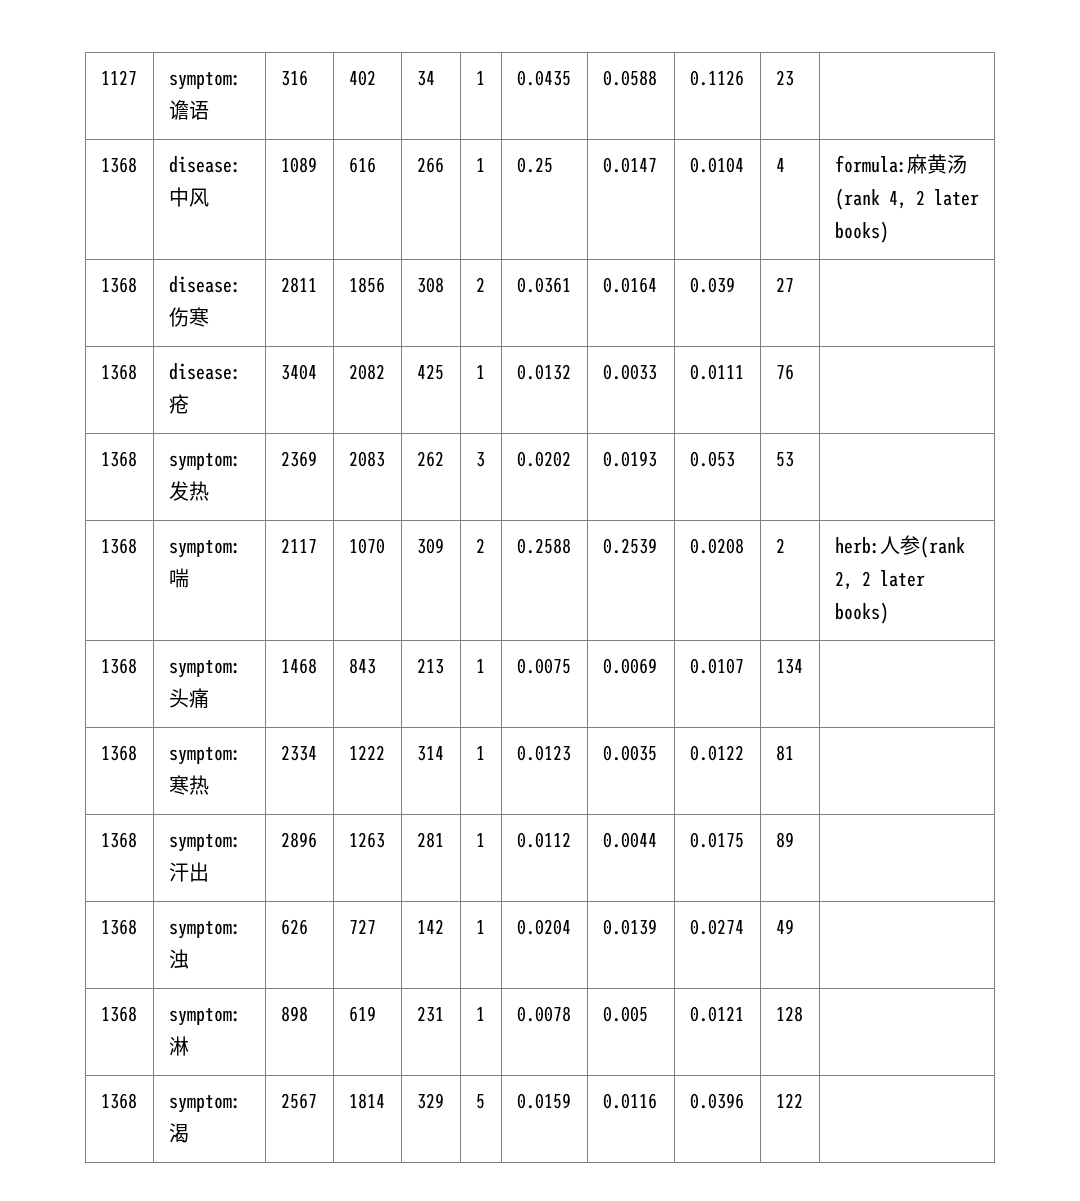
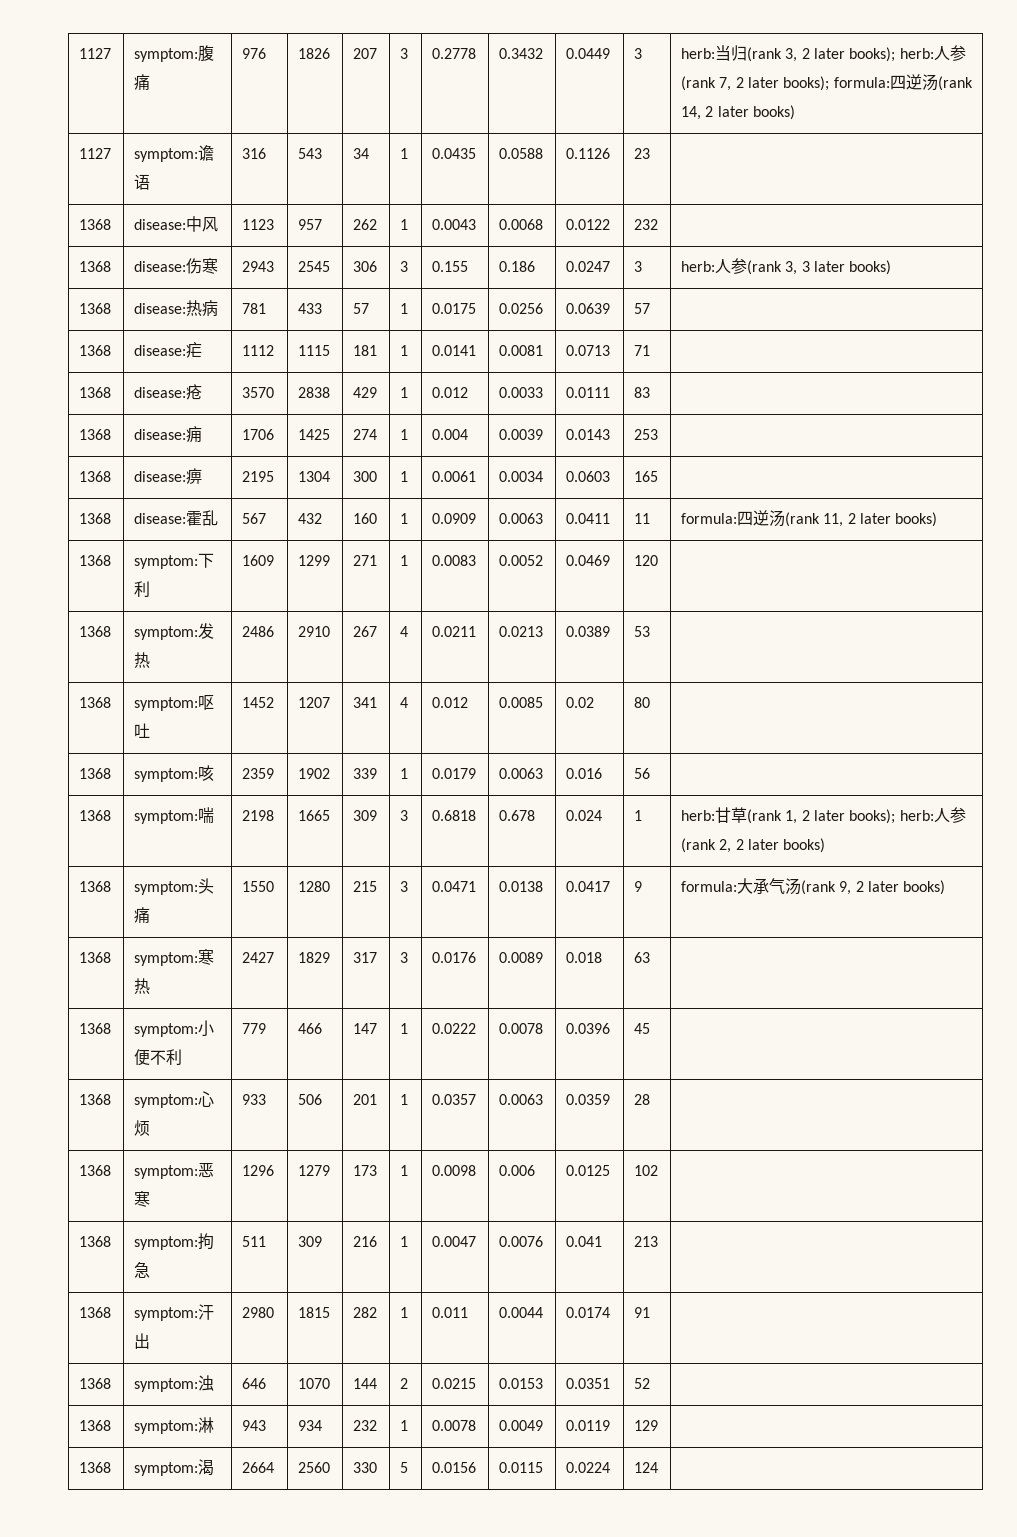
[100,70,137,85] 1127 -> [79,48,112,59] [134,45,215,62] [134,74,151,90] [242,48,267,59] [298,48,331,59] [353,48,378,59] [400,48,409,59] [432,48,477,59] [499,48,544,59] [566,48,611,59] [634,48,643,59] [681,45,966,62] [681,74,973,91] [681,105,796,120] [79,148,112,159] 1127 | symptom:腹痛 | 976 | 1826 | 207 | 3 | 0.2778 | 0.3432 | 0.0449 | 3 | herb:当归(rank 3, 2 later books); herb:人参(rank 7, 2 later books); formula:四逆汤(rank 14, 2 later books) // 1127
[348,70,376,86] 402 -> [298,148,323,159] 543
[280,157,317,173] [348,157,376,173] [416,157,444,173] [475,158,485,172] [516,157,553,173] [602,157,657,173] [689,157,744,173] [775,158,785,172] [834,154,967,174] [834,188,979,210] [834,221,889,243] [100,277,137,293] [168,276,241,293] [168,307,209,327] [280,277,317,293] [348,277,385,293] [416,277,444,293] [475,277,485,292] [516,277,571,293] [602,277,657,293] [689,277,735,293] [775,277,794,292] 1089 | 616 | 266 | 1 | 0.25 | 0.0147 | 0.0104 | 4 | formula:麻黄汤(rank 4, 2 later books) // 1368 | disease:伤寒 | 2811 | 1856 | 308 | 2 | 0.0361 | 0.0164 | 0.039 | 27 -> [242,219,275,230] [298,219,323,230] [353,219,378,230] [400,219,409,230] [432,219,477,230] [499,219,544,230] [566,219,611,230] [634,219,659,230] [79,261,112,272] [134,258,219,274] [242,261,275,272] [298,261,331,272] [353,261,378,272] [400,261,409,272] [432,261,469,272] [499,261,536,272] [566,261,611,272] [634,261,643,272] [681,258,892,275] [79,303,112,314] [134,300,219,317] [242,303,267,314] [298,303,323,314] [353,303,370,314] [400,303,409,314] [432,303,477,314] [499,303,544,314] [566,303,611,314] [634,303,651,314] [79,345,112,356] [134,342,203,358] [242,345,275,356] [298,345,331,356] [353,345,378,356] [400,345,409,356] [432,345,477,356] [499,345,544,356] [566,345,611,356] [634,345,651,356] 1123 | 957 | 262 | 1 | 0.0043 | 0.0068 | 0.0122 | 232 | // 1368 | disease:伤寒 | 2943 | 2545 | 306 | 3 | 0.155 | 0.186 | 0.0247 | 3 | herb:人参(rank 3, 3 later books) // 1368 | disease:热病 | 781 | 433 | 57 | 1 | 0.0175 | 0.0256 | 0.0639 | 57 | // 1368 | disease:疟 | 1112 | 1115 | 181 | 1 | 0.0141 | 0.0081 | 0.0713 | 71
[280,364,317,380] [348,364,385,380] [416,364,444,380] [475,365,485,379] [516,364,571,380] 3404 | 2082 | 425 | 1 | 0.0132 -> [242,387,275,398] [298,387,331,398] [353,387,378,398] [400,387,409,398] [432,387,469,398] 3570 | 2838 | 429 | 1 | 0.012
[775,364,794,380] [100,451,137,467] [168,453,241,471] [168,481,209,501] [280,451,317,467] [348,451,385,467] [416,451,444,467] [475,452,485,467] [516,451,571,467] [602,451,657,467] [689,451,735,467] [775,452,794,467] 76 | // 1368 | symptom:发热 | 2369 | 2083 | 262 | 3 | 0.0202 | 0.0193 | 0.053 | 53 -> [634,387,651,398] [79,429,112,440] [134,426,203,443] [242,429,275,440] [298,429,331,440] [353,429,378,440] [400,429,409,440] [432,429,469,440] [499,429,544,440] [566,429,611,440] [634,429,659,440] [79,471,112,482] [134,468,203,484] [242,471,275,482] [298,471,331,482] [353,471,378,482] [400,471,409,482] [432,471,477,482] [499,471,544,482] [566,471,611,482] [634,471,659,482] [79,513,112,524] [134,510,219,526] [242,513,267,524] [298,513,323,524] [353,513,378,524] [400,513,409,524] [432,513,477,524] [499,513,544,524] [566,513,611,524] [634,513,651,524] [681,510,938,527] [79,555,112,566] [134,553,215,569] [134,581,151,597] [242,555,275,566] [298,555,331,566] [353,555,378,566] [400,555,409,566] [432,555,477,566] [499,555,544,566] [566,555,611,566] [634,555,659,566] [79,626,112,637] [134,623,215,640] [134,652,151,668] [242,626,275,637] [298,626,331,637] [353,626,378,637] [400,626,409,637] [432,626,477,637] [499,626,544,637] [566,626,611,637] [634,626,651,637] [79,697,112,708] [134,695,215,711] [134,723,151,738] [242,697,275,708] [298,697,331,708] [353,697,378,708] [400,697,409,708] [432,697,469,708] [499,697,544,708] [566,697,595,708] [634,697,651,708] [79,768,112,779] [134,765,215,782] [242,768,275,779] [298,768,331,779] [353,768,378,779] [400,768,409,779] [432,768,477,779] [499,768,544,779] [566,768,603,779] [634,768,651,779] 83 | // 1368 | disease:痈 | 1706 | 1425 | 274 | 1 | 0.004 | 0.0039 | 0.0143 | 253 | // 1368 | disease:痹 | 2195 | 1304 | 300 | 1 | 0.0061 | 0.0034 | 0.0603 | 165 | // 1368 | disease:霍乱 | 567 | 432 | 160 | 1 | 0.0909 | 0.0063 | 0.0411 | 11 | formula:四逆汤(rank 11, 2 later books) // 1368 | symptom:下利 | 1609 | 1299 | 271 | 1 | 0.0083 | 0.0052 | 0.0469 | 120 | // 1368 | symptom:发热 | 2486 | 2910 | 267 | 4 | 0.0211 | 0.0213 | 0.0389 | 53 | // 1368 | symptom:呕吐 | 1452 | 1207 | 341 | 4 | 0.012 | 0.0085 | 0.02 | 80 | // 1368 | symptom:咳 | 2359 | 1902 | 339 | 1 | 0.0179 | 0.0063 | 0.016 | 56
[280,538,317,553] [348,538,385,554] [416,538,444,554] [475,538,485,553] [516,538,571,554] [602,538,657,554] [689,538,744,554] [775,538,785,553] 2117 | 1070 | 309 | 2 | 0.2588 | 0.2539 | 0.0208 | 2 | -> [242,810,275,821] [298,810,331,821] [353,810,378,821] [400,810,409,821] [432,810,477,821] [499,810,536,821] [566,810,603,821] [634,810,643,821] [681,807,896,824] 2198 | 1665 | 309 | 3 | 0.6818 | 0.678 | 0.024 | 1 | herb:甘草(rank 1, 2 later books);
[280,658,317,674] [348,658,376,674] [416,658,444,674] [475,659,485,673] [516,658,571,674] [602,658,657,674] [689,658,744,674] [775,659,803,674] [100,745,137,761] [168,747,241,765] [168,775,209,795] [280,745,317,761] [348,745,385,760] [416,746,444,761] [475,746,485,760] [516,745,571,761] [602,745,657,761] [689,745,744,761] [775,745,794,761] 1468 | 843 | 213 | 1 | 0.0075 | 0.0069 | 0.0107 | 134 | // 1368 | symptom:寒热 | 2334 | 1222 | 314 | 1 | 0.0123 | 0.0035 | 0.0122 | 81 -> [242,881,275,892] [298,881,331,892] [353,881,378,892] [400,881,409,892] [432,881,477,892] [499,881,544,892] [566,881,611,892] [634,881,643,892] [681,878,946,895] [79,952,112,963] [134,949,215,966] [134,978,151,994] [242,952,275,963] [298,952,331,963] [353,952,378,963] [400,952,409,963] [432,952,477,963] [499,952,544,963] [566,952,603,963] [634,952,651,963] [79,1023,112,1034] [134,1020,215,1037] [134,1049,183,1066] [242,1023,267,1034] [298,1023,323,1034] [353,1023,378,1034] [400,1023,409,1034] [432,1023,477,1034] [499,1023,544,1034] [566,1023,611,1034] [634,1023,651,1034] [79,1094,112,1105] [134,1091,215,1108] [134,1120,151,1136] [242,1094,267,1105] [298,1094,323,1105] [353,1094,378,1105] [400,1094,409,1105] [432,1094,477,1105] [499,1094,544,1105] [566,1094,611,1105] [634,1094,651,1105] [79,1165,112,1176] [134,1163,215,1179] [134,1191,151,1207] [242,1165,275,1176] [298,1165,331,1176] [353,1165,378,1176] [400,1165,409,1176] [432,1165,477,1176] [499,1165,536,1176] [566,1165,611,1176] [634,1165,659,1176] [79,1236,112,1247] [134,1233,215,1250] [134,1261,151,1278] [242,1236,267,1247] [298,1236,323,1247] [353,1236,378,1247] [400,1236,409,1247] [432,1236,477,1247] [499,1236,544,1247] [566,1236,603,1247] [634,1236,659,1247] 1550 | 1280 | 215 | 3 | 0.0471 | 0.0138 | 0.0417 | 9 | formula:大承气汤(rank 9, 2 later books) // 1368 | symptom:寒热 | 2427 | 1829 | 317 | 3 | 0.0176 | 0.0089 | 0.018 | 63 | // 1368 | symptom:小便不利 | 779 | 466 | 147 | 1 | 0.0222 | 0.0078 | 0.0396 | 45 | // 1368 | symptom:心烦 | 933 | 506 | 201 | 1 | 0.0357 | 0.0063 | 0.0359 | 28 | // 1368 | symptom:恶寒 | 1296 | 1279 | 173 | 1 | 0.0098 | 0.006 | 0.0125 | 102 | // 1368 | symptom:拘急 | 511 | 309 | 216 | 1 | 0.0047 | 0.0076 | 0.041 | 213
[280,832,317,848] [348,832,385,848] [416,832,444,848] [475,833,485,847] [516,832,571,848] 2896 | 1263 | 281 | 1 | 0.0112 -> [242,1307,275,1318] [298,1307,331,1318] [353,1307,378,1318] [400,1307,409,1318] [432,1307,469,1318] 2980 | 1815 | 282 | 1 | 0.011
[689,832,744,848] [775,832,794,848] 0.0175 | 89 -> [566,1307,611,1318] [634,1307,651,1318] 0.0174 | 91
[280,919,308,935] [348,919,376,934] [416,919,444,934] [475,920,485,934] [516,919,571,935] [602,919,657,935] [689,919,744,935] [775,919,794,934] 626 | 727 | 142 | 1 | 0.0204 | 0.0139 | 0.0274 | 49 -> [242,1378,267,1389] [298,1378,331,1389] [353,1378,378,1389] [400,1378,409,1389] [432,1378,477,1389] [499,1378,544,1389] [566,1378,611,1389] [634,1378,651,1389] 646 | 1070 | 144 | 2 | 0.0215 | 0.0153 | 0.0351 | 52
[280,1006,308,1022] [348,1006,376,1022] [416,1006,444,1022] 898 | 619 | 231 -> [242,1420,267,1431] [298,1420,323,1431] [353,1420,378,1431] 943 | 934 | 232
[602,1006,648,1022] [689,1006,744,1022] [775,1006,803,1022] 0.005 | 0.0121 | 128 -> [499,1420,544,1431] [566,1420,611,1431] [634,1420,659,1431] 0.0049 | 0.0119 | 129
[280,1093,317,1109] [348,1093,385,1109] [416,1093,444,1109] [475,1094,485,1109] [516,1093,571,1109] [602,1093,657,1109] [689,1093,744,1109] [775,1093,803,1108] 2567 | 1814 | 329 | 5 | 0.0159 | 0.0116 | 0.0396 | 122 -> [242,1462,275,1473] [298,1462,331,1473] [353,1462,378,1473] [400,1462,409,1473] [432,1462,477,1473] [499,1462,544,1473] [566,1462,611,1473] [634,1462,659,1473] 2664 | 2560 | 330 | 5 | 0.0156 | 0.0115 | 0.0224 | 124

